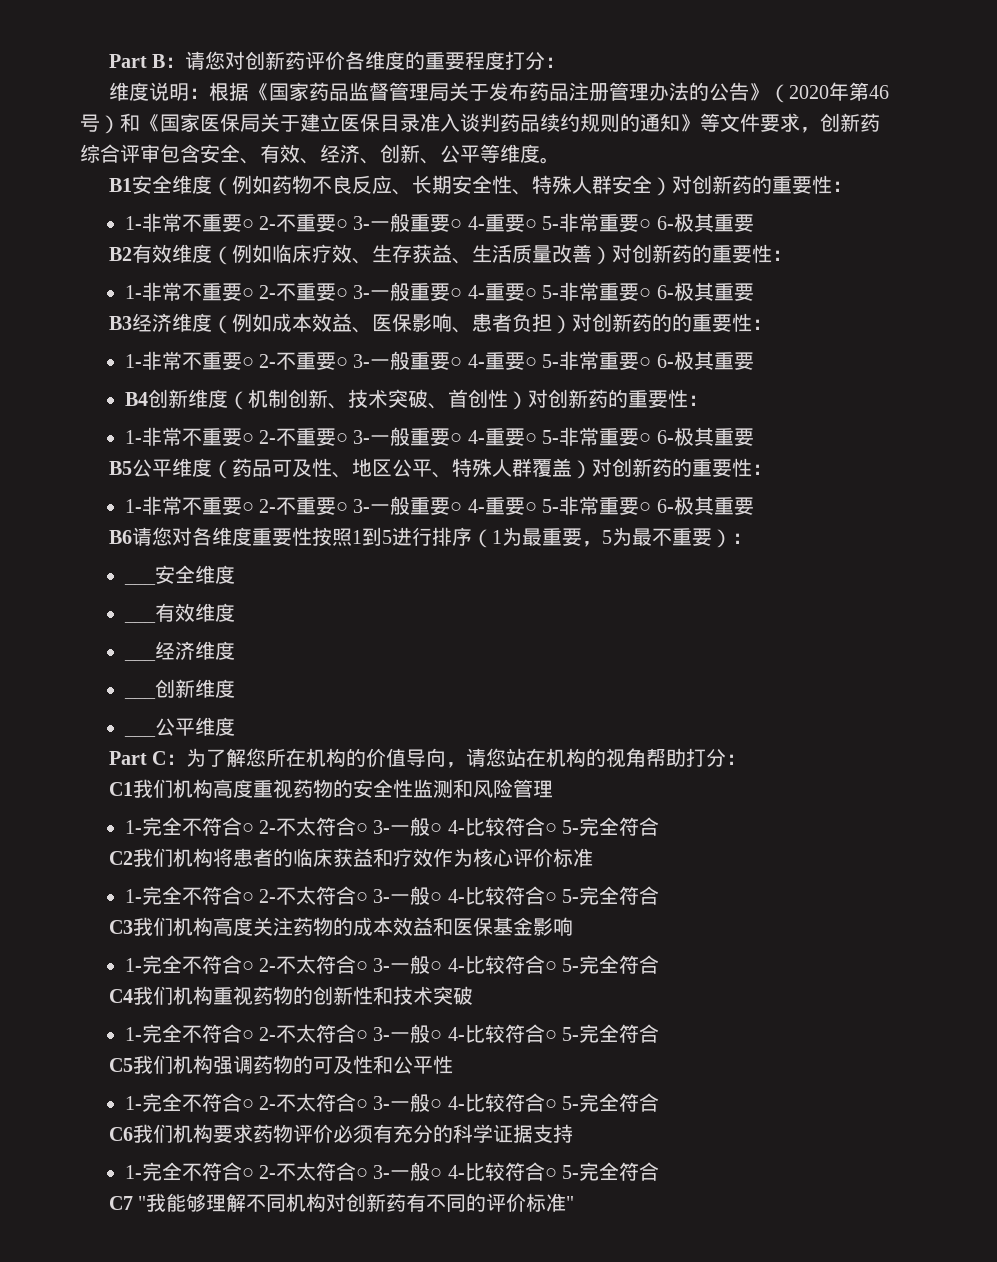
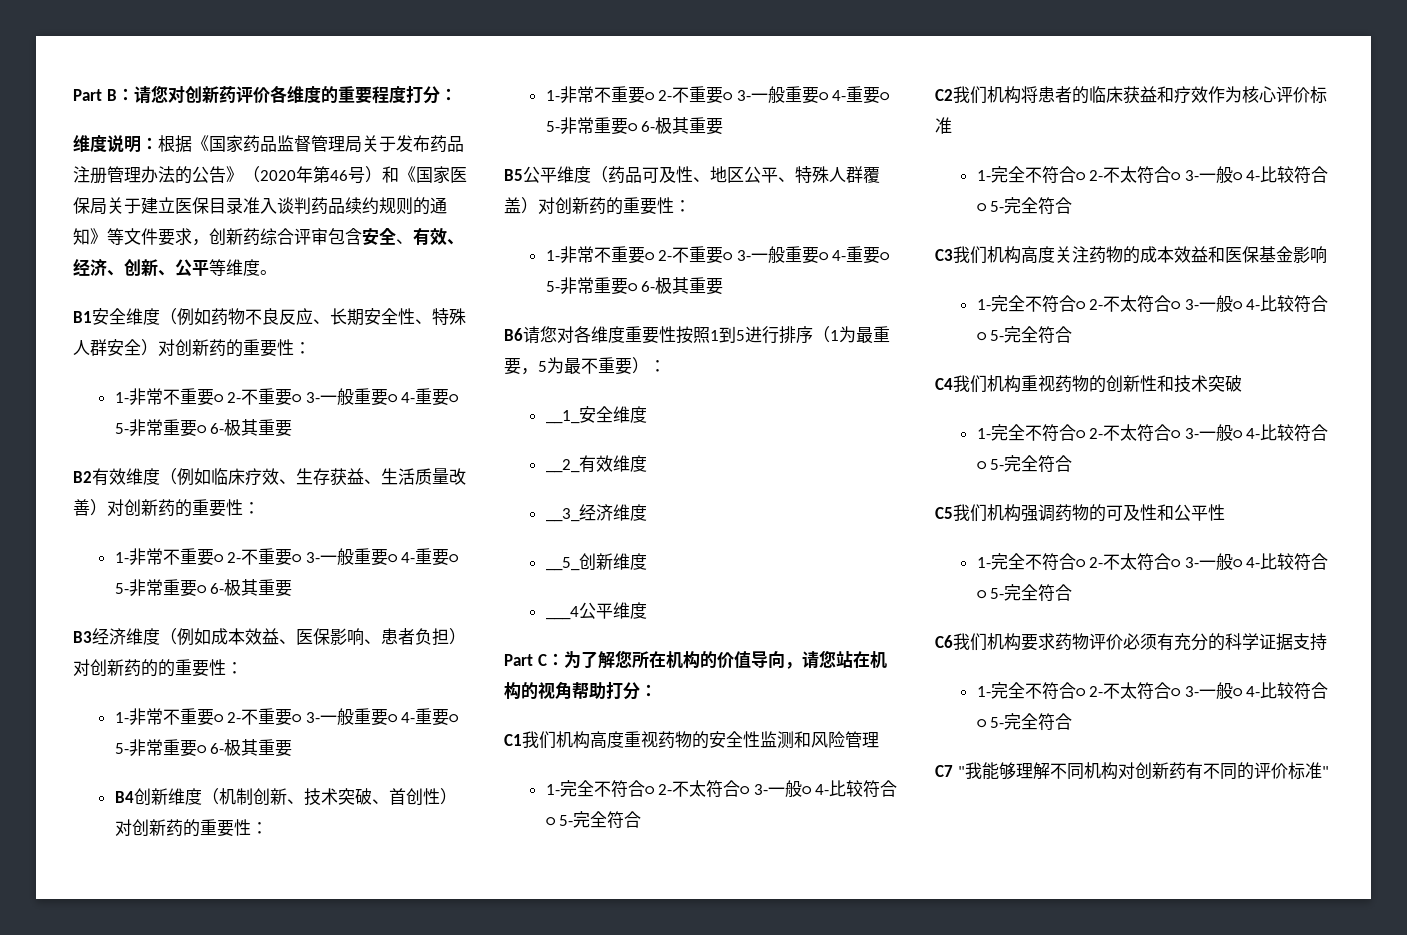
[123,582,156,585] ___ -> [545,410,580,424] __1_
[123,620,156,623] ___ -> [545,459,580,473] __2_
[123,658,156,661] ___ -> [545,508,580,522] __3_
[123,696,156,699] ___ -> [545,557,580,571] __5_
[123,734,156,737] ___ -> [545,606,579,620] ___4

